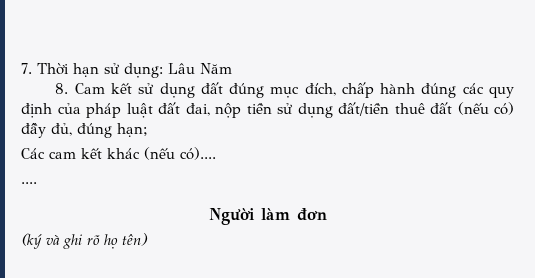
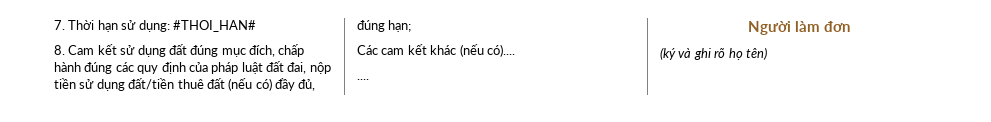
[168,63,232,74] Lâu Năm -> [172,20,256,32] #THOI_HAN#

